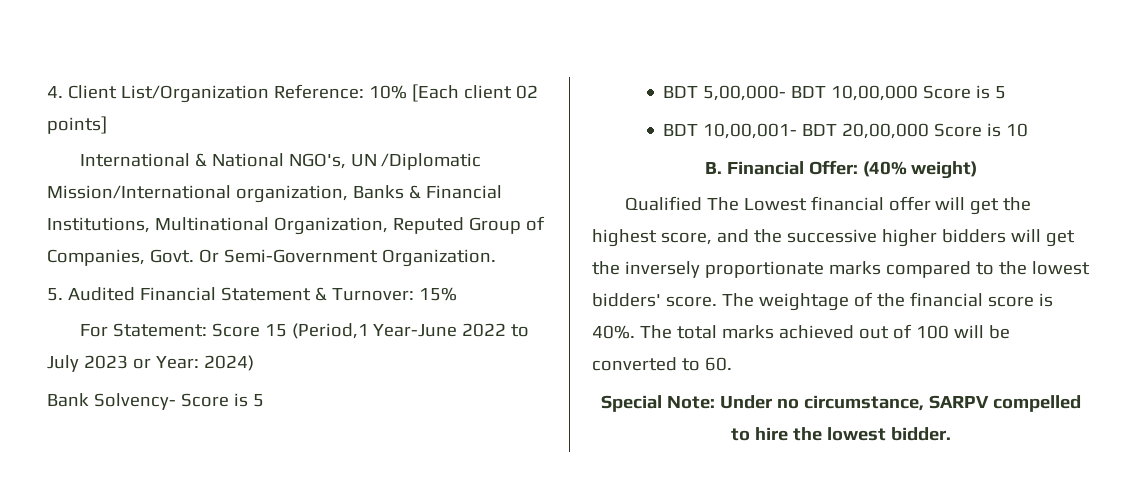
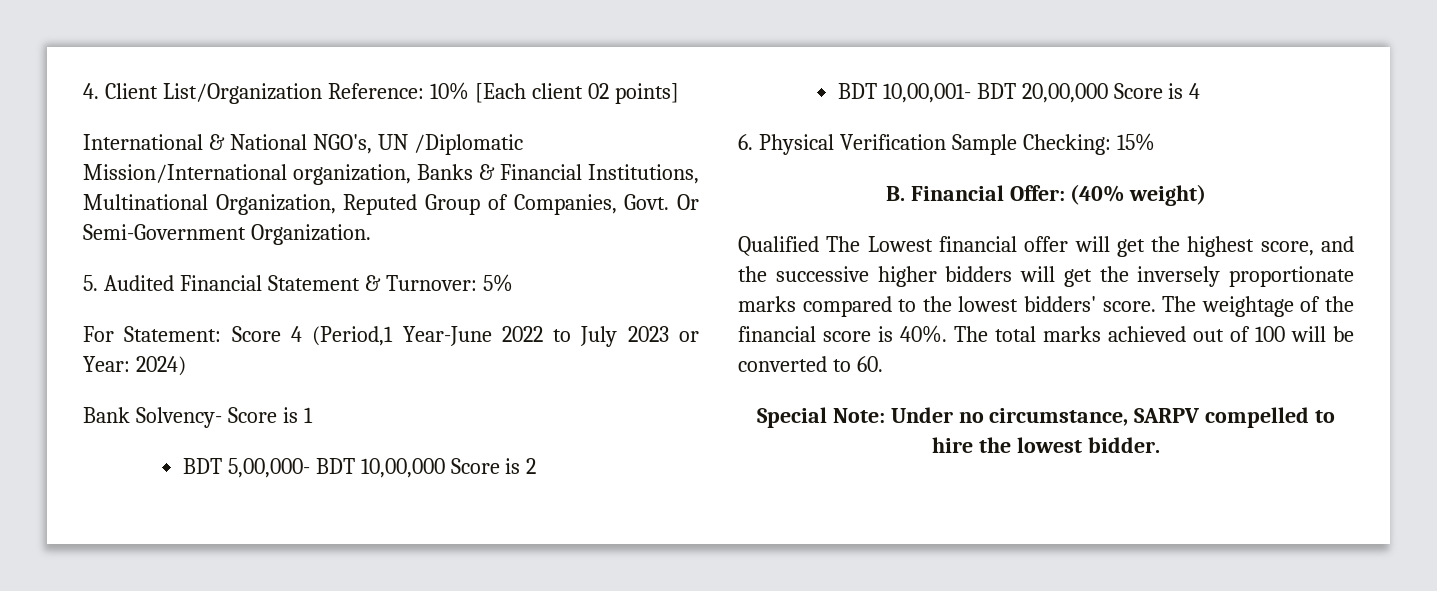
[418,287,457,301] 15% -> [482,274,513,292] 5%
[264,324,287,337] 15 -> [290,326,302,342] 4
[252,394,264,407] 5 -> [303,407,313,423] 1
[995,86,1007,99] 5 -> [526,458,537,474] 2
[1006,123,1029,137] 10 -> [1189,83,1201,99] [738,133,1155,155] 4 // 6. Physical Verification Sample Checking: 15%

